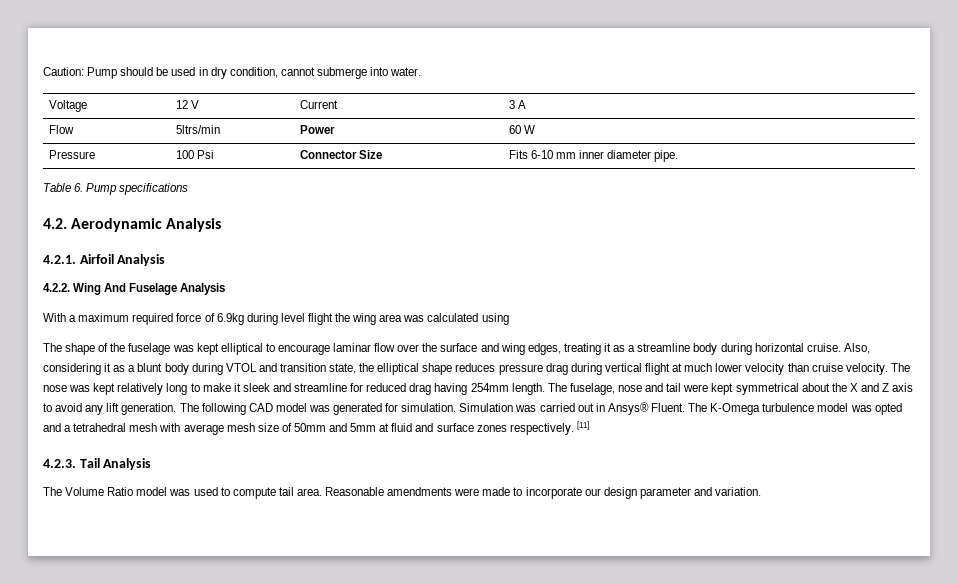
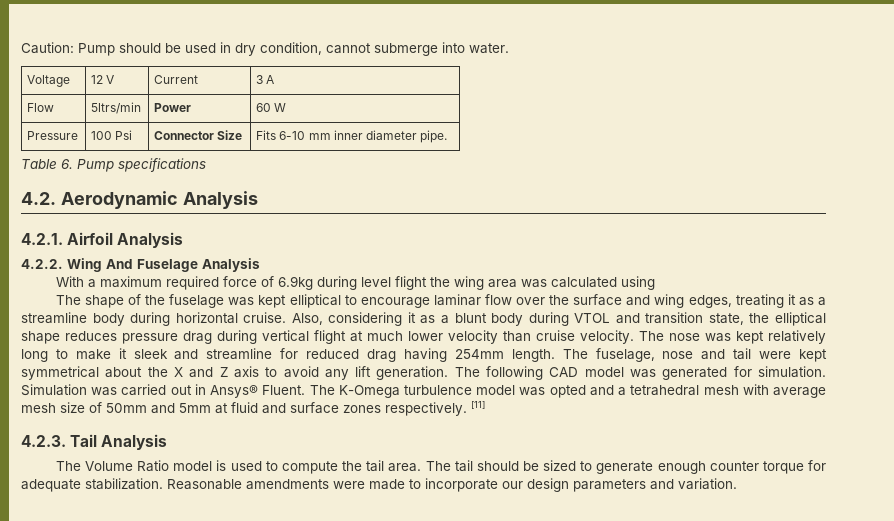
[169,489,191,496] was -> [216,460,227,471] is
(276, 493) none -> [342,461,363,471] the
(322, 492) none -> [425,460,826,474] [21,478,163,492] The tail should be sized to generate enough counter torque for adequate stabilization.
[639,487,691,499] parameter -> [573,479,646,492] parameters

